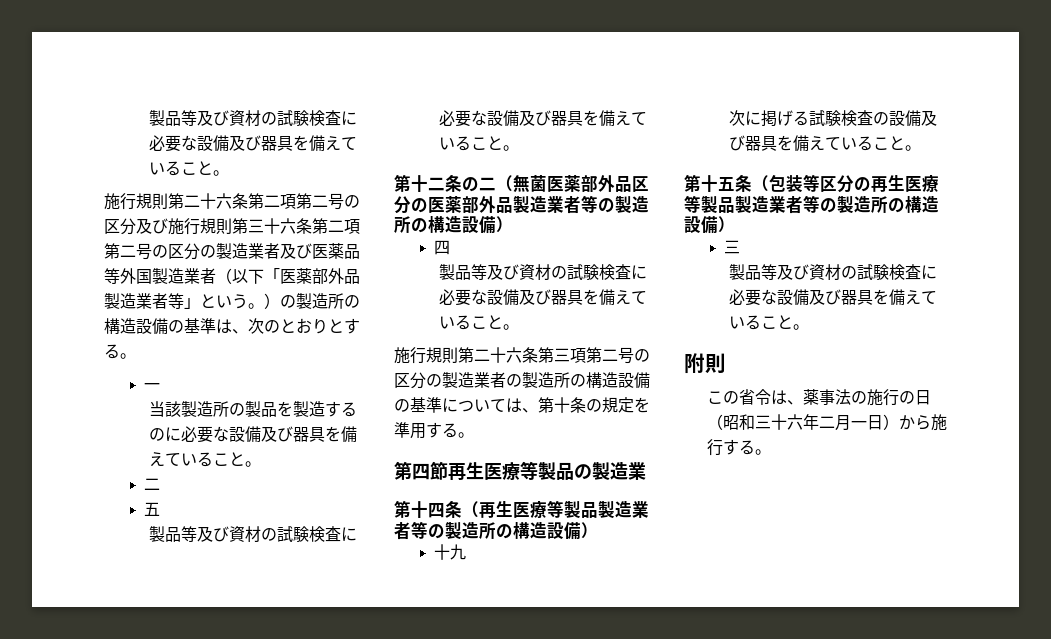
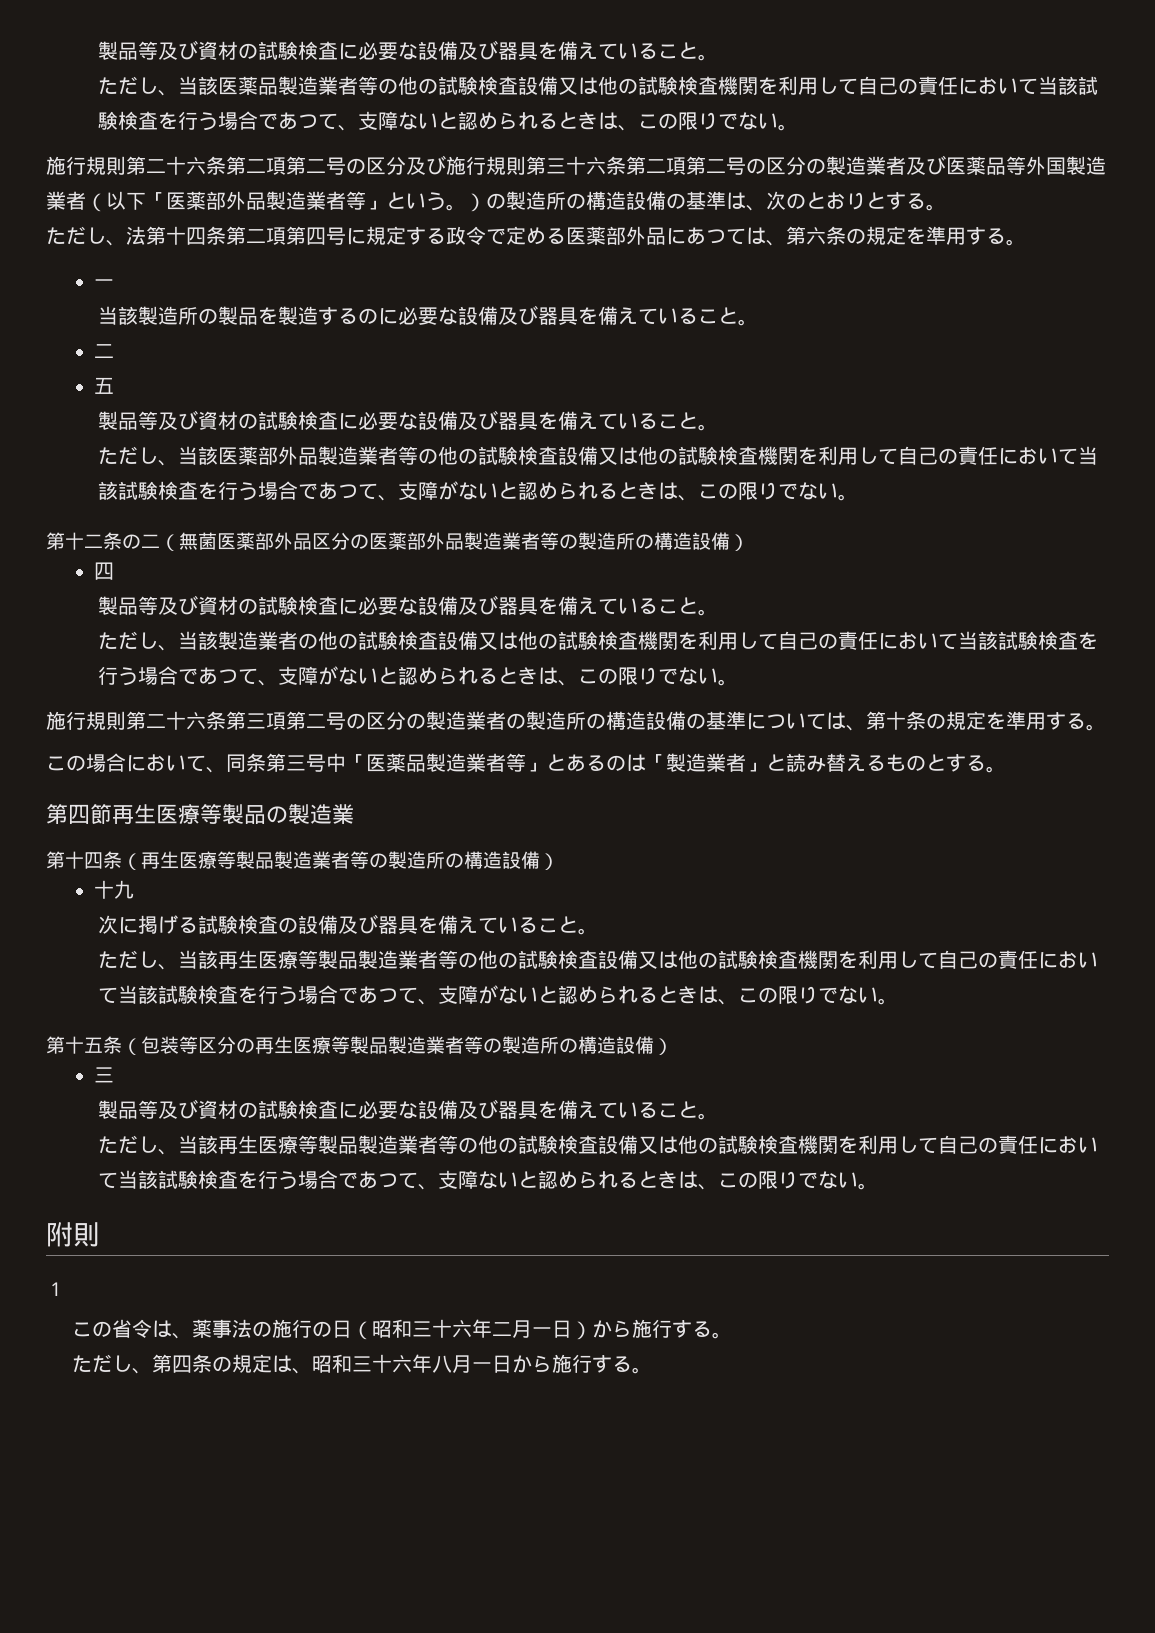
(230, 173) none -> [97,76,1098,96] [97,111,798,131] // ただし、当該医薬品製造業者等の他の試験検査設備又は他の試験検査機関を利用して自己の責任において当該試験検査を行う場合であつて、支障ないと認められるときは、この限りでない。
(136, 356) none -> [46,226,1026,246] // ただし、法第十四条第二項第四号に規定する政令で定める医薬部外品にあつては、第六条の規定を準用する。
(520, 148) none -> [97,446,1098,466] [97,481,858,501] // ただし、当該医薬部外品製造業者等の他の試験検査設備又は他の試験検査機関を利用して自己の責任において当該試験検査を行う場合であつて、支障がないと認められるときは、この限りでない。
(520, 327) none -> [97,631,1098,651] [97,666,738,686] // ただし、当該製造業者の他の試験検査設備又は他の試験検査機関を利用して自己の責任において当該試験検査を行う場合であつて、支障がないと認められるときは、この限りでない。
(474, 435) none -> [46,753,1006,773] // この場合において、同条第三号中「医薬品製造業者等」とあるのは「製造業者」と読み替えるものとする。
(922, 148) none -> [97,950,1098,970] [97,985,898,1005] // ただし、当該再生医療等製品製造業者等の他の試験検査設備又は他の試験検査機関を利用して自己の責任において当該試験検査を行う場合であつて、支障がないと認められるときは、この限りでない。
(810, 327) none -> [97,1135,1098,1155] [97,1170,878,1190] // ただし、当該再生医療等製品製造業者等の他の試験検査設備又は他の試験検査機関を利用して自己の責任において当該試験検査を行う場合であつて、支障ないと認められるときは、この限りでない。
(726, 363) none -> [46,1282,65,1296] // １
(771, 452) none -> [71,1354,652,1374] // ただし、第四条の規定は、昭和三十六年八月一日から施行する。

